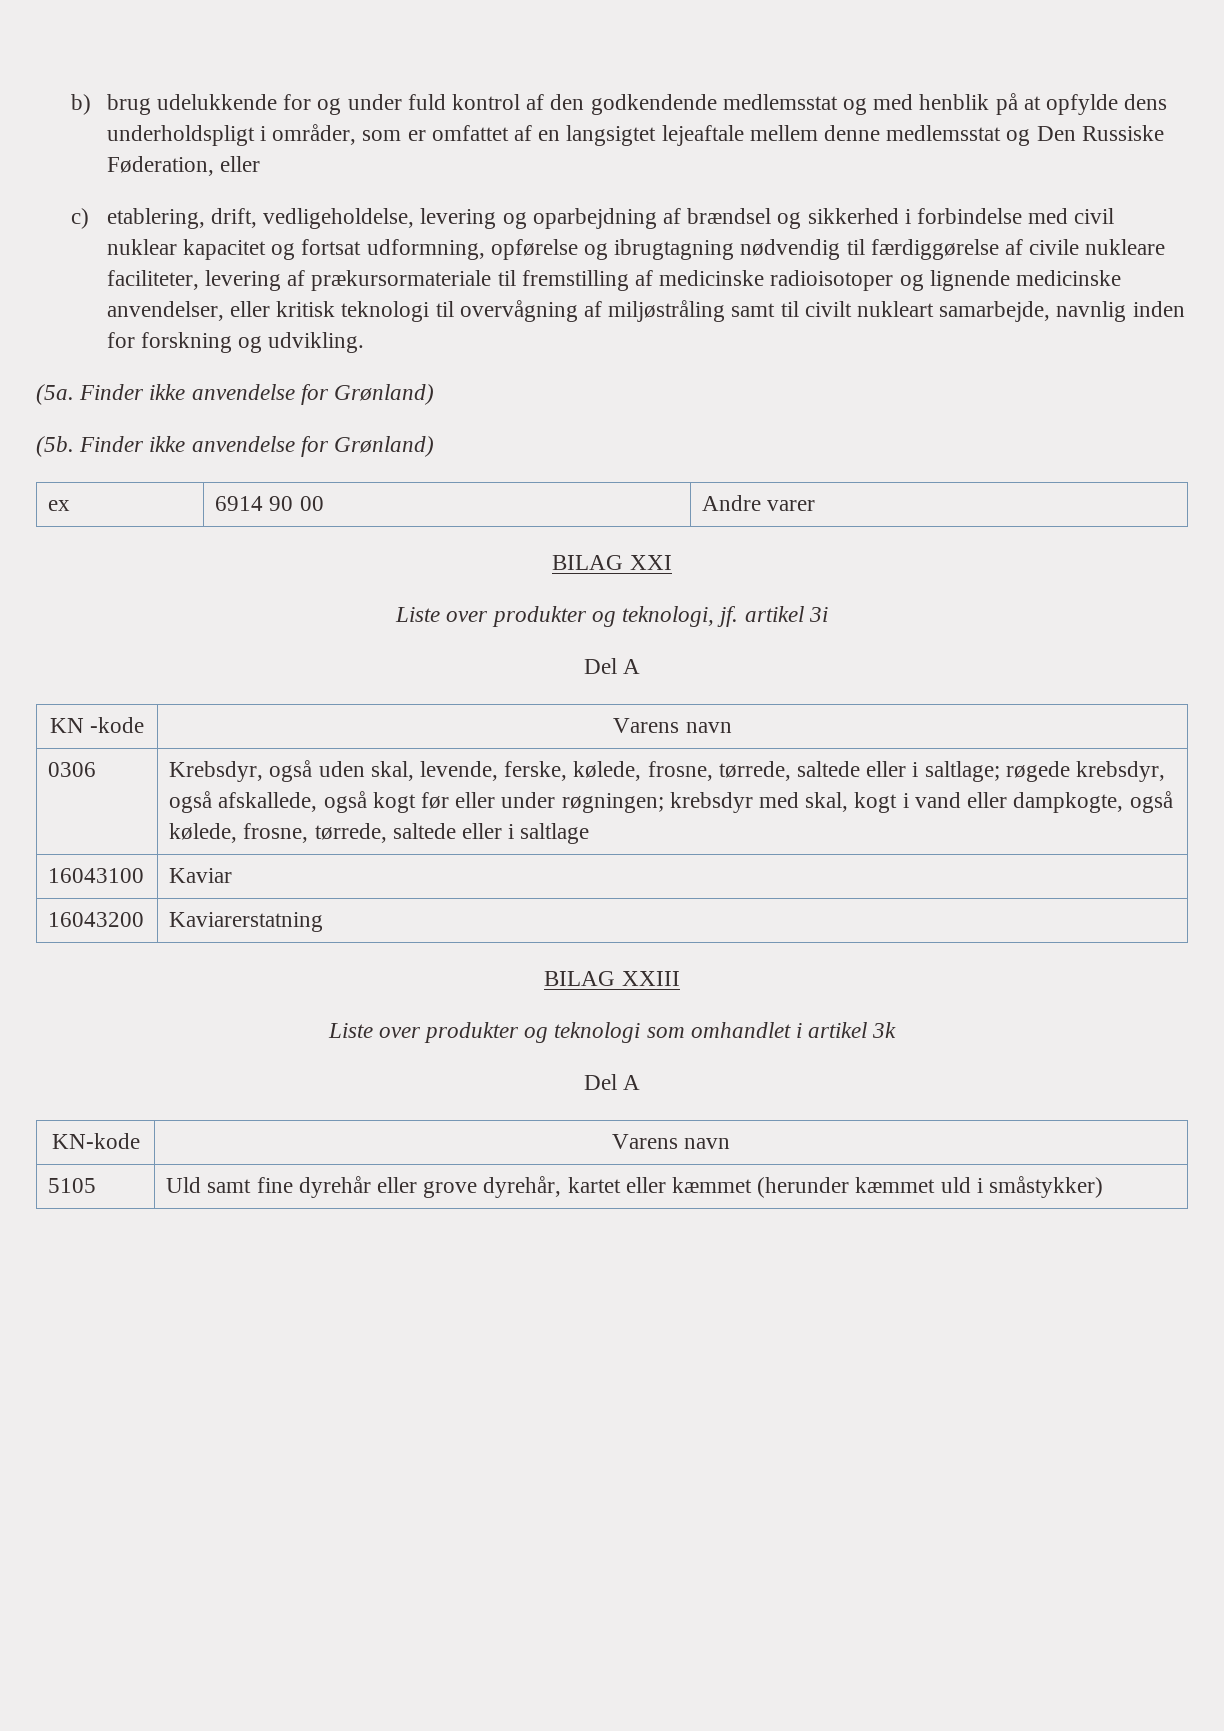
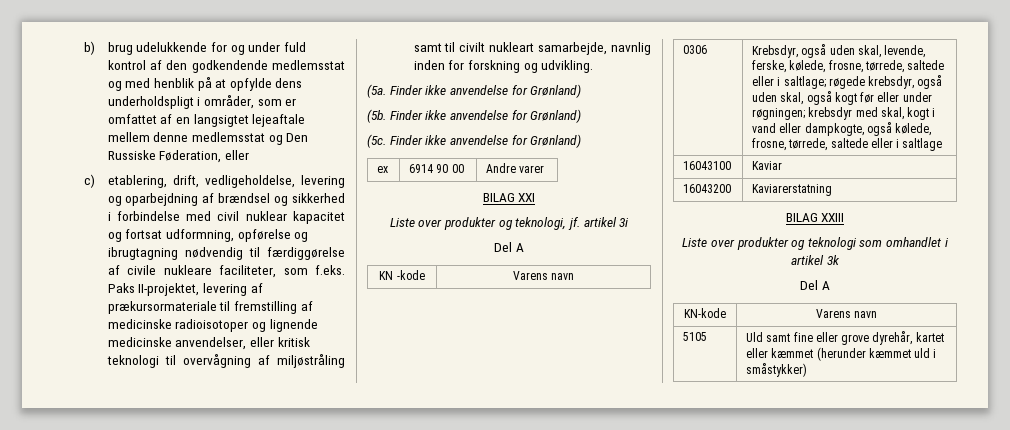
(199, 280) none -> [283,265,345,275] [107,283,200,296] som f.eks. Paks II-projektet,
(435, 446) none -> [367,134,582,148] // (5c. Finder ikke anvendelse for Grønland)
[218,792,318,812] afskallede, -> [752,92,804,105] uden skal,
[298,1176,371,1198] dyrehår -> (813, 337) none

